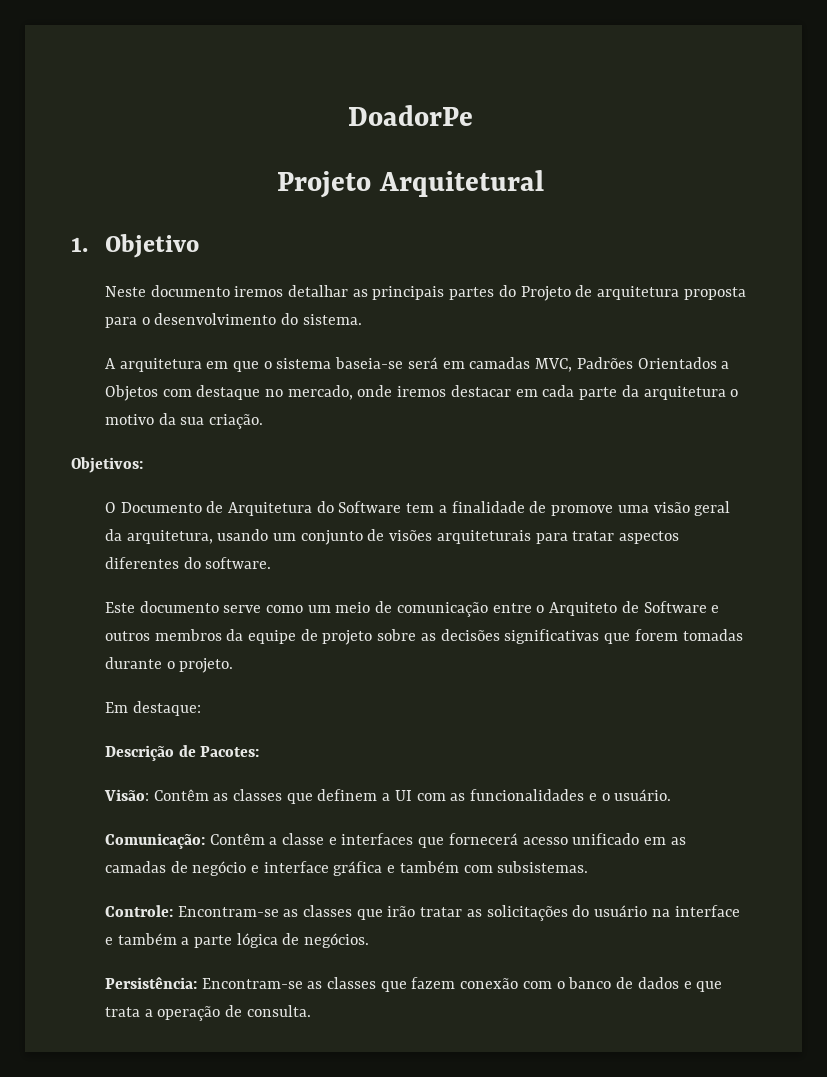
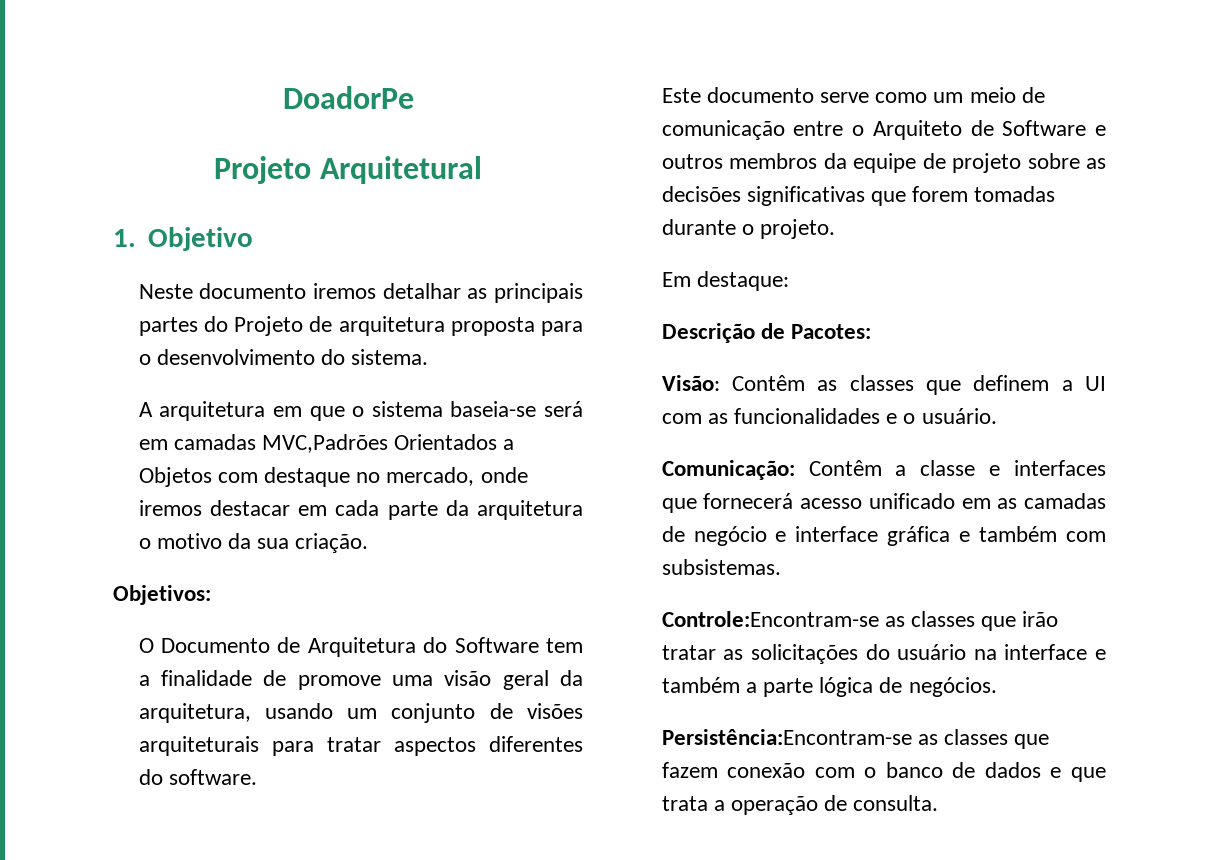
[535,357,633,372] MVC, Padrões -> [262,434,389,453] MVC,Padrões
[104,905,279,917] Controle: Encontram-se -> [661,611,879,627] Controle:Encontram-se
[104,977,303,989] Persistência: Encontram-se -> [661,729,912,745] Persistência:Encontram-se

